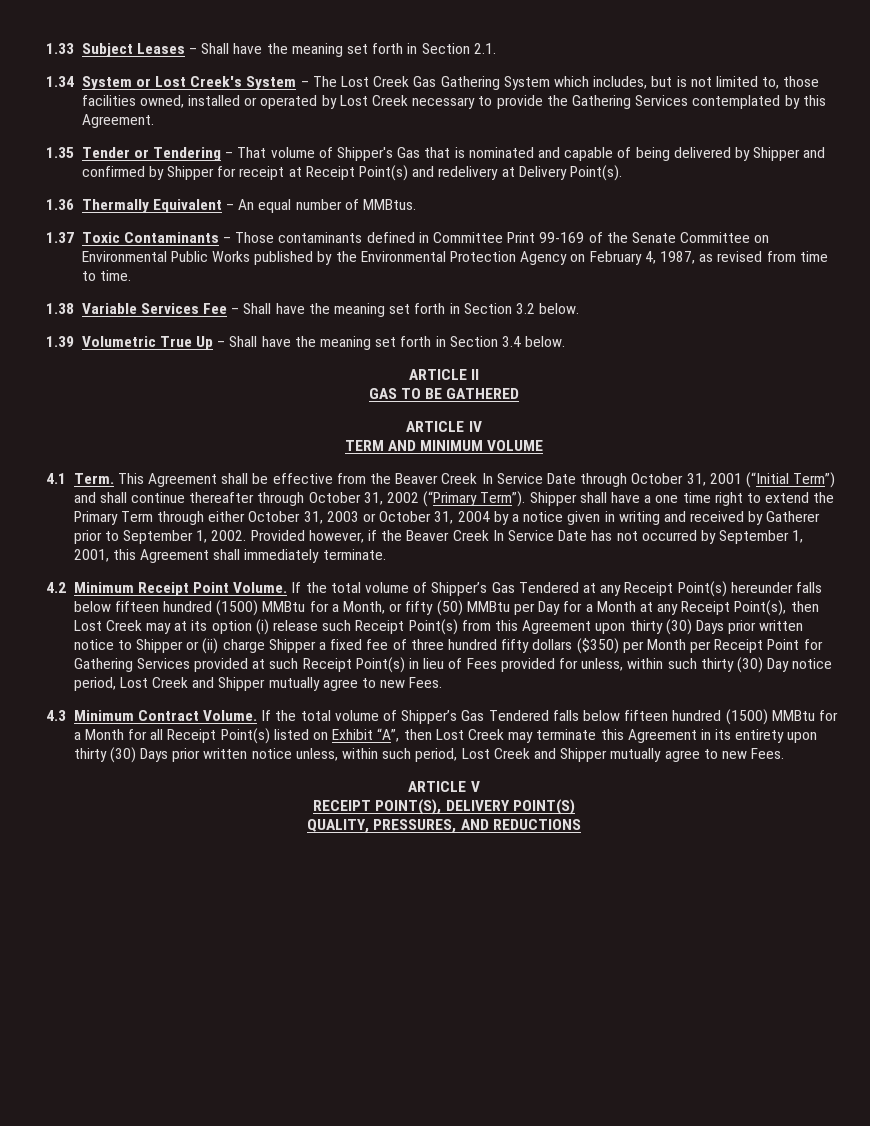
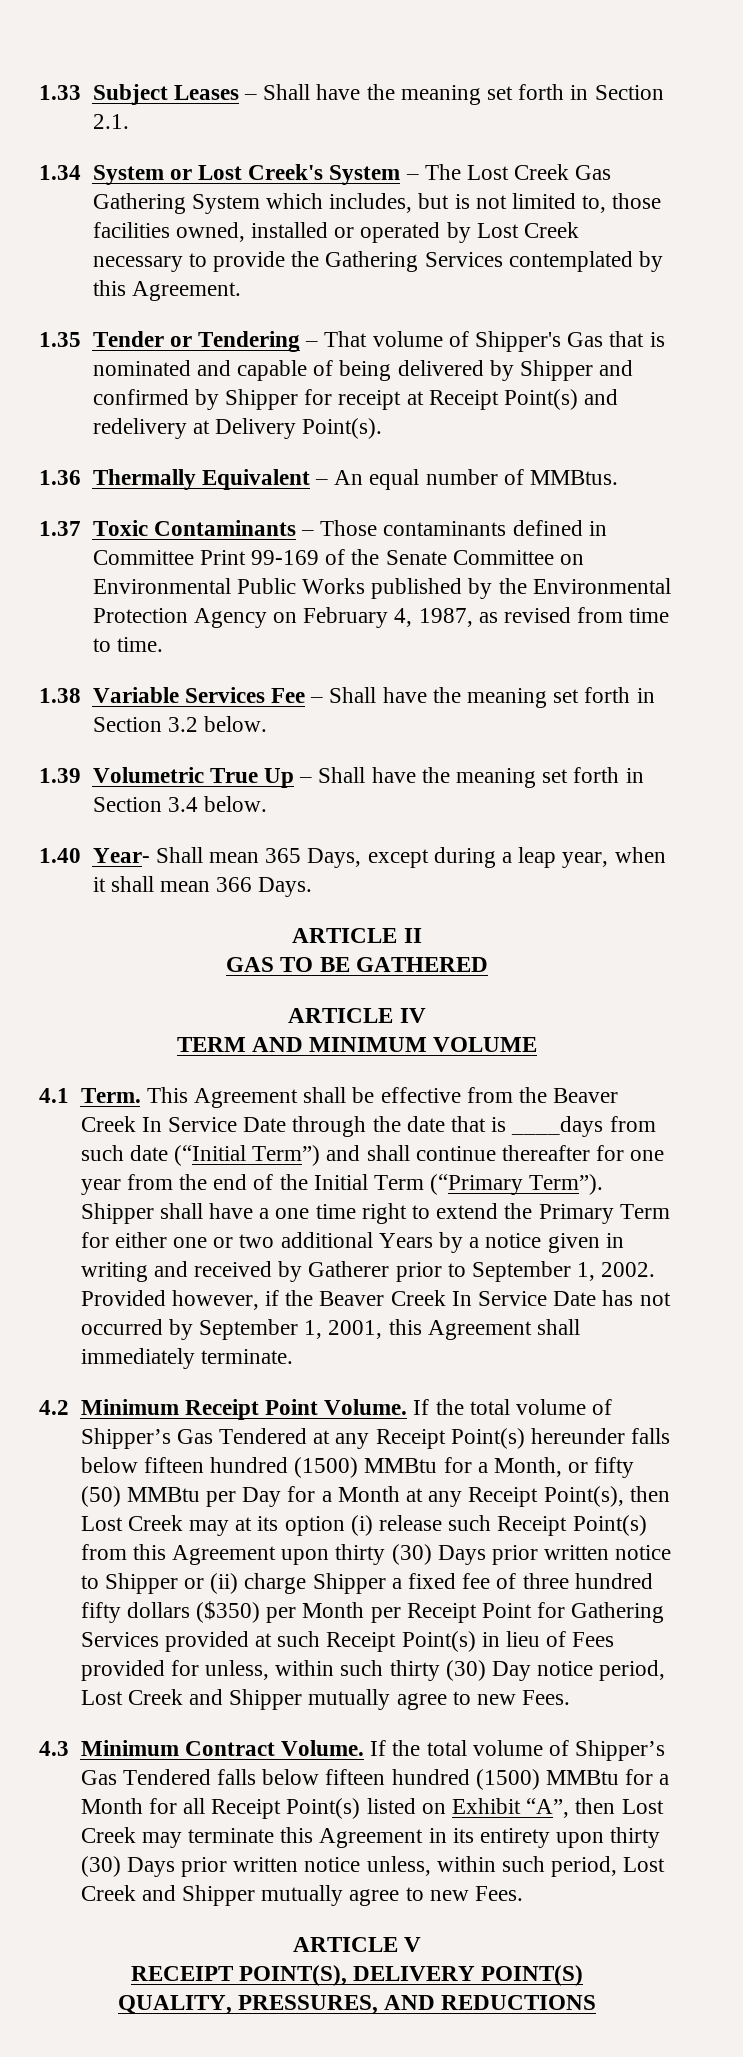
(566, 341) none -> [39,847,666,868] [92,876,313,897] // 1.40 Year- Shall mean 365 Days, except during a leap year, when it shall mean 366 Days.
[631,473,742,486] October 31, 2001 -> [372,1116,656,1137] [80,1145,168,1161] the date that is ____days from such date
[257,492,420,506] through October 31, 2002 -> [596,1145,665,1161] [80,1174,424,1195] for one year from the end of the Initial Term
[157,511,490,525] through either October 31, 2003 or October 31, 2004 -> [80,1232,433,1248] for either one or two additional Years

